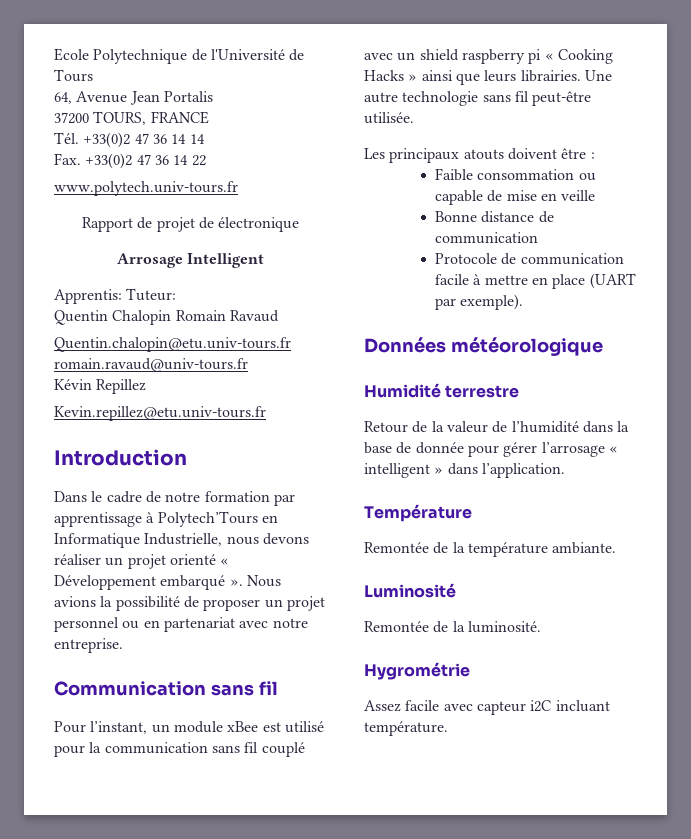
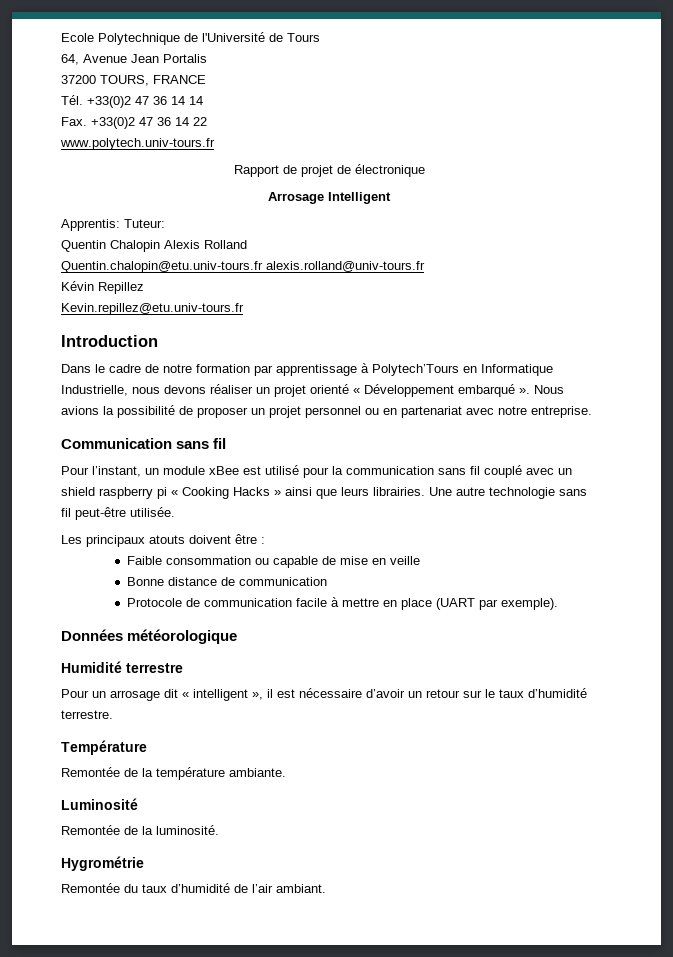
[175,310,279,322] Romain Ravaud -> [164,240,247,249] Alexis Rolland
[54,358,248,372] romain.ravaud@univ-tours.fr -> [266,261,425,272] alexis.rolland@univ-tours.fr
[364,421,630,433] [364,442,618,457] [364,463,565,478] Retour de la valeur de l’humidité dans la base de donnée pour gérer l’arrosage « intelligent » dans l’application. -> [61,688,587,701] [61,710,113,719] Pour un arrosage dit « intelligent », il est nécessaire d’avoir un retour sur le taux d’humidité terrestre.
[364,700,610,715] [364,721,448,736] Assez facile avec capteur i2C incluant température. -> [61,883,326,893] Remontée du taux d’humidité de l’air ambiant.

